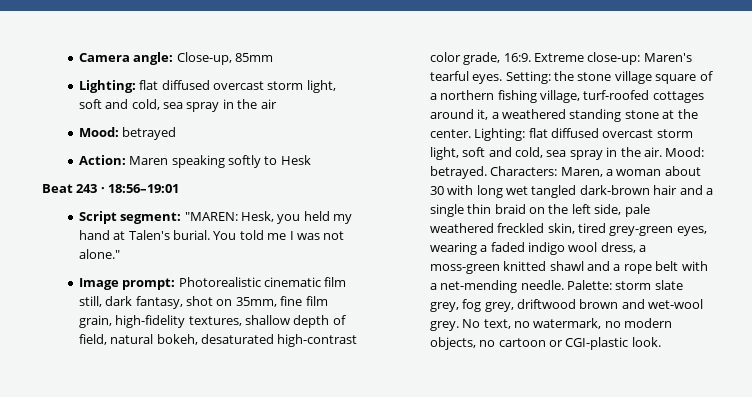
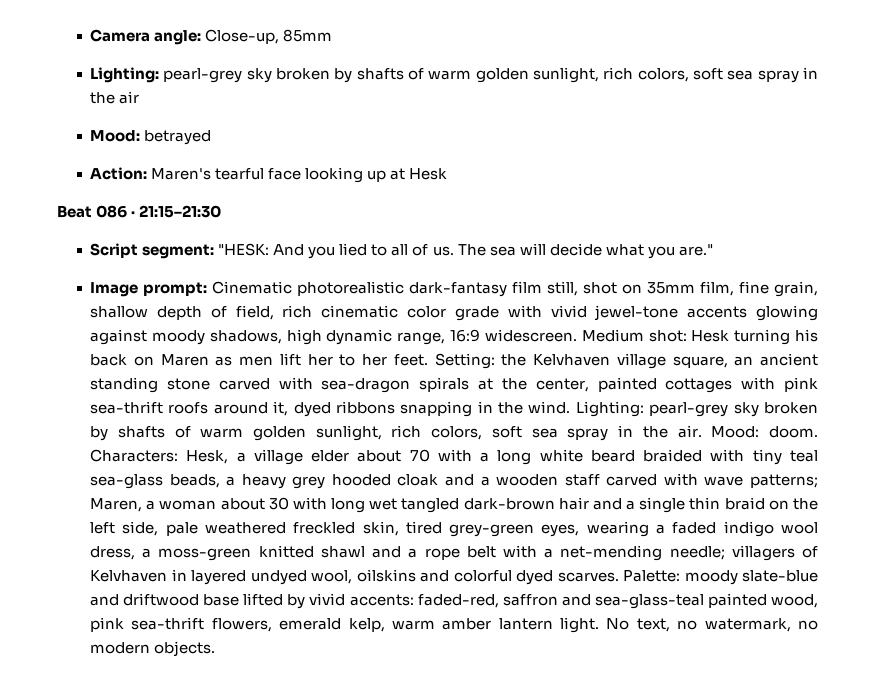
[139,80,336,93] [78,99,160,110] flat diffused overcast storm light, soft and cold, -> [163,67,724,83] pearl-grey sky broken by shafts of warm golden sunlight, rich colors, soft
[129,155,278,168] Maren speaking softly to -> [151,167,406,183] Maren's tearful face looking up at
[76,184,180,193] 243 · 18:56–19:01 -> [96,205,222,218] 086 · 21:15–21:30
[184,211,353,224] [78,230,345,240] [78,249,120,259] [78,277,347,290] [78,296,328,309] [78,315,346,328] [78,334,358,347] [429,52,692,65] [429,71,713,84] [429,90,704,103] [429,109,698,122] [429,128,693,141] [429,147,544,160] "MAREN: Hesk, you held my hand at Talen's burial. You told me I was not alone." // Image prompt: Photorealistic cinematic film still, dark fantasy, shot on 35mm, fine film grain, high-fidelity textures, shallow depth of field, natural bokeh, desaturated high-contrast color grade, 16:9. Extreme close-up: Maren's tearful eyes. Setting: the stone village square of a northern fishing village, turf-roofed cottages around it, a weathered standing stone at the center. Lighting: flat diffused overcast storm light, soft and cold, -> [218,243,713,259] [90,281,819,297] [90,305,819,321] [90,329,819,345] [90,353,819,369] [90,377,819,393] [90,401,818,417] [90,425,522,441] "HESK: And you lied to all of us. The sea will decide what you are." // Image prompt: Cinematic photorealistic dark-fantasy film still, shot on 35mm film, fine grain, shallow depth of field, rich cinematic color grade with vivid jewel-tone accents glowing against moody shadows, high dynamic range, 16:9 widescreen. Medium shot: Hesk turning his back on Maren as men lift her to her feet. Setting: the Kelvhaven village square, an ancient standing stone carved with sea-dragon spirals at the center, painted cottages with pink sea-thrift roofs around it, dyed ribbons snapping in the wind. Lighting: pearl-grey sky broken by shafts of warm golden sunlight, rich colors, soft
[429,166,558,179] betrayed. Characters: -> [769,426,818,438] [90,449,818,465] [90,473,819,489] doom. Characters: Hesk, a village elder about 70 with a long white beard braided with tiny teal sea-glass beads, a heavy grey hooded cloak and a wooden staff carved with wave patterns;
[520,280,683,290] [429,299,704,312] [429,321,459,331] needle. Palette: storm slate grey, fog grey, driftwood brown and wet-wool grey. -> [669,545,819,561] [90,569,819,585] [90,593,819,609] [90,617,600,633] needle; villagers of Kelvhaven in layered undyed wool, oilskins and colorful dyed scarves. Palette: moody slate-blue and driftwood base lifted by vivid accents: faded-red, saffron and sea-glass-teal painted wood, pink sea-thrift flowers, emerald kelp, warm amber lantern light.
[429,337,661,350] objects, no cartoon or CGI-plastic look. -> [154,641,216,657] objects.

